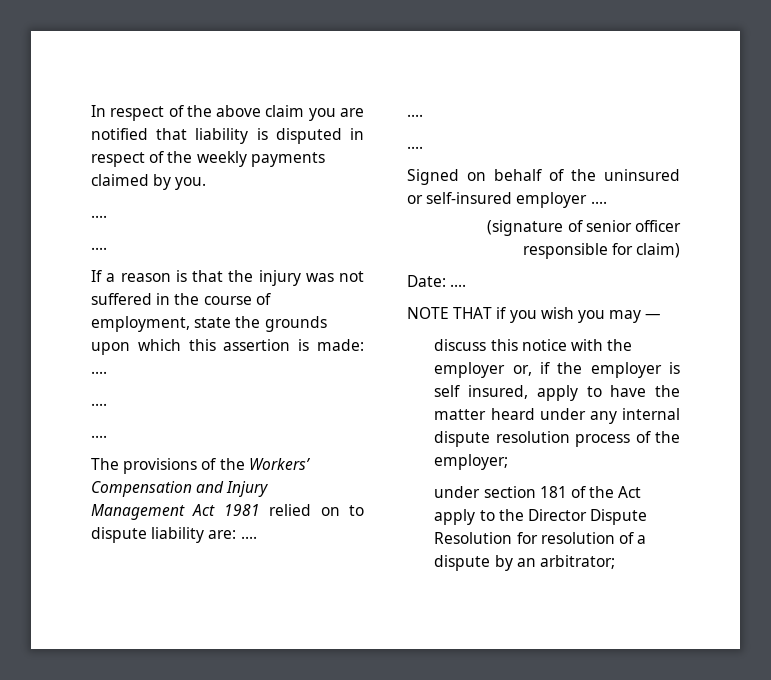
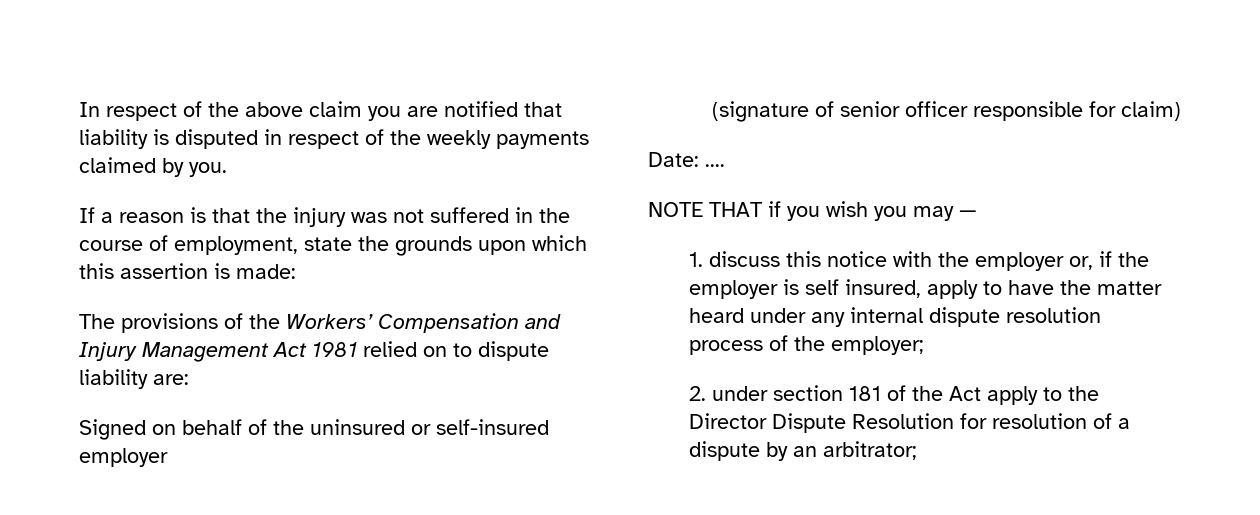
[91,215,107,218] [91,247,107,250] // .... // .... -> (227, 169) none
[91,371,107,374] [91,403,107,406] [91,435,107,438] .... // .... // .... -> (296, 271) none
[240,536,257,539] [407,114,423,117] [407,146,423,149] .... // .... // .... -> (189, 379) none
[590,201,607,204] .... -> (168, 457) none
(662, 316) none -> [689,252,704,267] 1.
(509, 462) none -> [689,386,707,401] 2.

